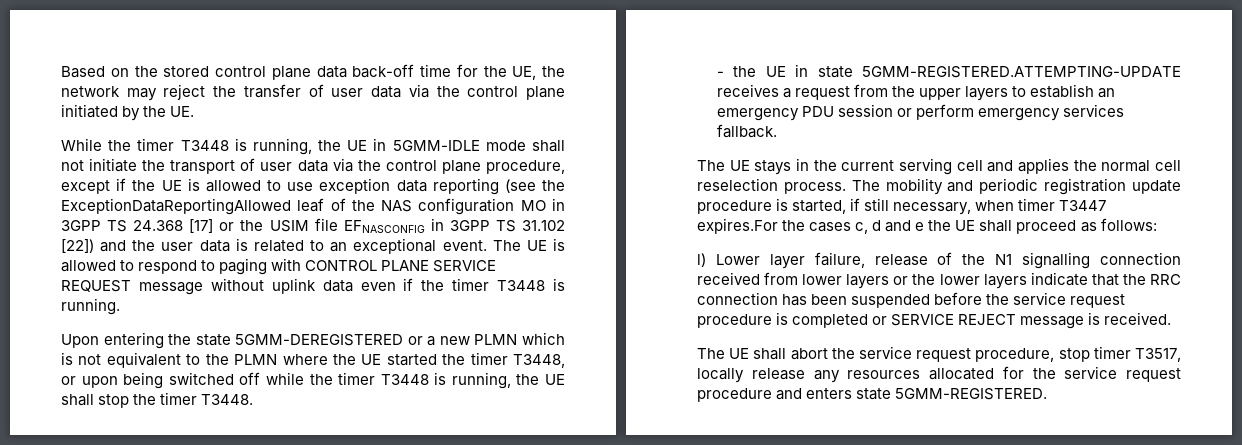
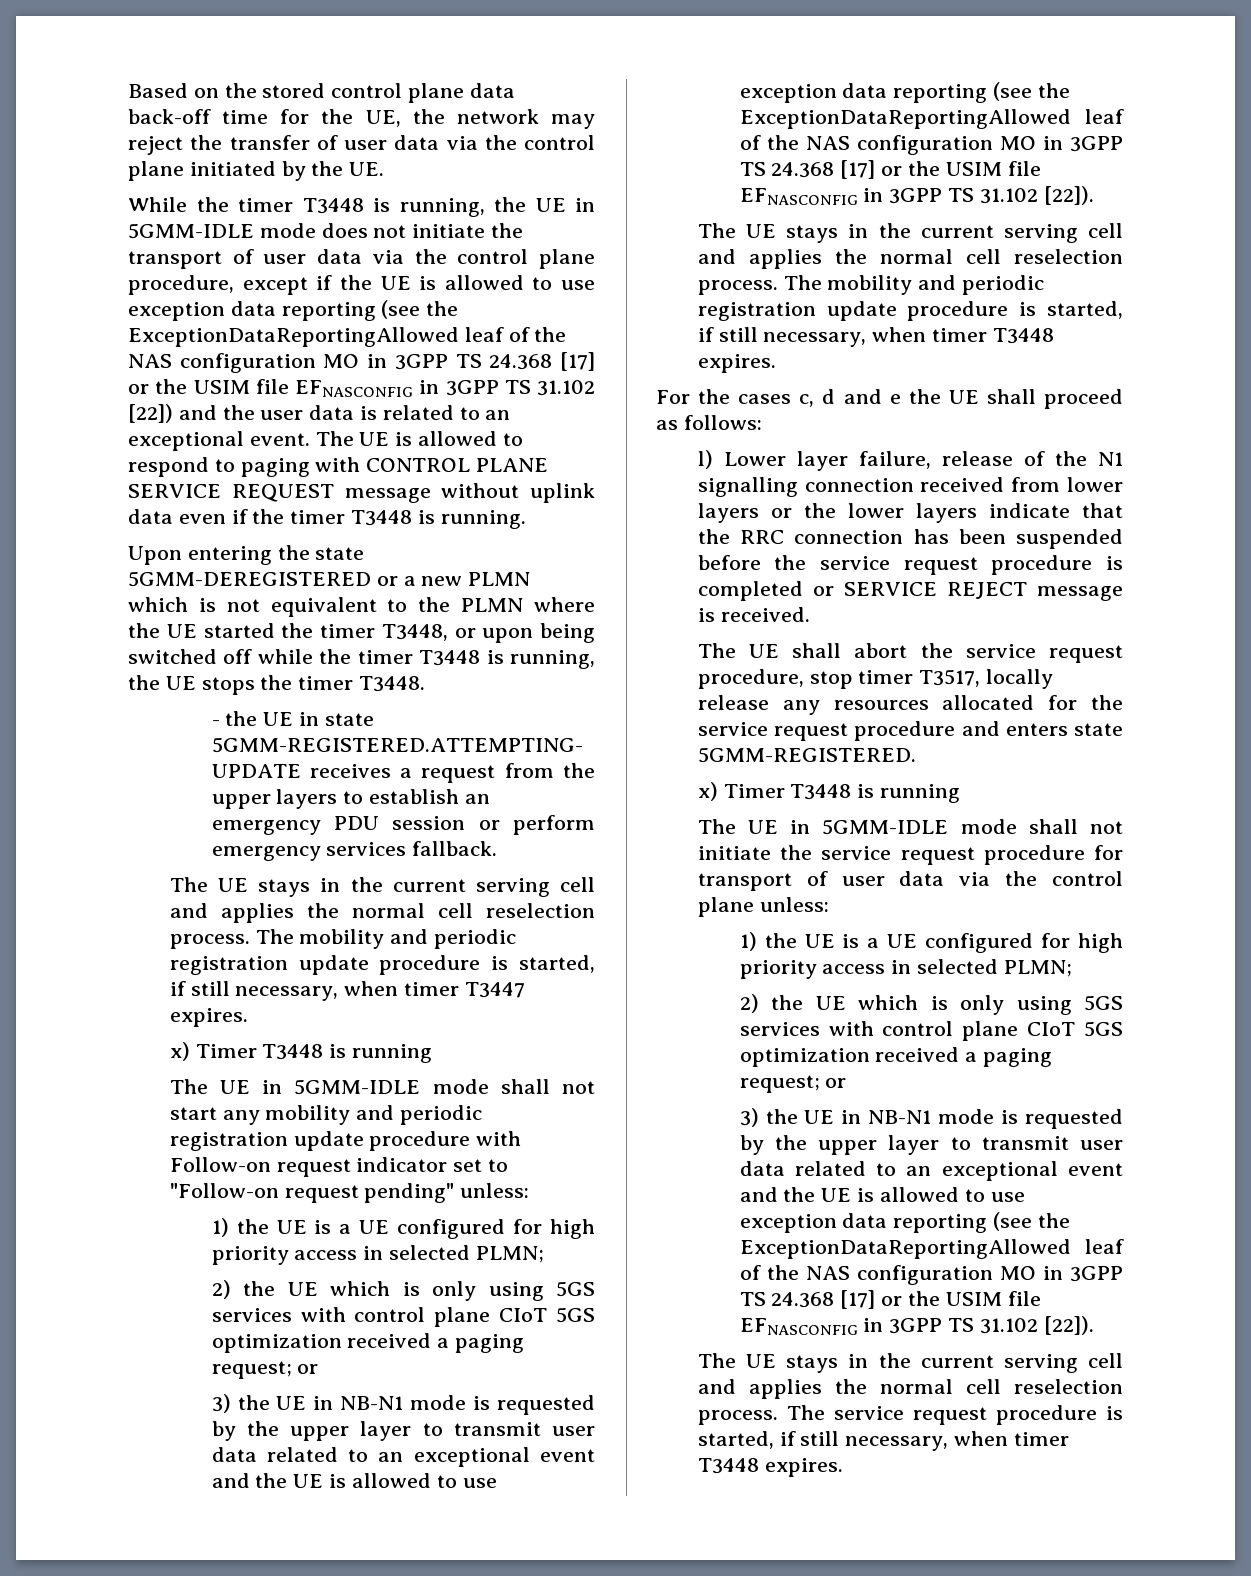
[532,140,565,152] shall -> [321,223,368,238] does
[61,394,130,408] shall stop -> [201,677,255,695] stops
[696,218,778,234] expires.For -> [169,1008,248,1027] [169,1042,433,1063] [169,1079,595,1095] [169,1105,483,1125] [169,1131,522,1151] [169,1157,509,1177] [169,1183,530,1203] [211,1218,595,1239] [211,1245,544,1265] [211,1280,595,1301] [211,1307,595,1327] [211,1333,525,1353] [211,1361,319,1379] [211,1394,595,1415] [211,1421,595,1441] [211,1447,595,1467] [211,1473,497,1488] [739,82,1070,103] [739,109,1124,129] [739,135,1123,155] [739,160,1041,179] [739,186,1094,205] [697,223,1123,243] [697,249,1123,269] [697,275,1045,295] [697,301,1123,321] [697,327,1054,347] [697,354,776,373] [656,390,690,404] expires. // x) Timer T3448 is running // The UE in 5GMM-IDLE mode shall not start any mobility and periodic registration update procedure with Follow-on request indicator set to "Follow-on request pending" unless: // 1) the UE is a UE configured for high priority access in selected PLMN; // 2) the UE which is only using 5GS services with control plane CIoT 5GS optimization received a paging request; or // 3) the UE in NB-N1 mode is requested by the upper layer to transmit user data related to an exceptional event and the UE is allowed to use exception data reporting (see the ExceptionDataReportingAllowed leaf of the NAS configuration MO in 3GPP TS 24.368 [17] or the USIM file EFNASCONFIG in 3GPP TS 31.102 [22]). // The UE stays in the current serving cell and applies the normal cell reselection process. The mobility and periodic registration update procedure is started, if still necessary, when timer T3448 expires. // For
(1048, 394) none -> [697,782,961,803] [697,819,1123,835] [697,845,1123,865] [697,871,1123,891] [697,897,829,917] [739,932,1123,953] [739,959,1072,979] [739,994,1123,1015] [739,1021,1123,1041] [739,1047,1053,1067] [739,1075,847,1093] [739,1108,1123,1129] [739,1135,1123,1155] [739,1161,1123,1181] [739,1187,1025,1202] [739,1212,1070,1233] [739,1239,1124,1259] [739,1265,1123,1285] [739,1290,1041,1309] [739,1316,1094,1335] [697,1353,1123,1373] [697,1379,1123,1399] [697,1405,1123,1425] [697,1431,1069,1451] [697,1458,843,1477] // x) Timer T3448 is running // The UE in 5GMM-IDLE mode shall not initiate the service request procedure for transport of user data via the control plane unless: // 1) the UE is a UE configured for high priority access in selected PLMN; // 2) the UE which is only using 5GS services with control plane CIoT 5GS optimization received a paging request; or // 3) the UE in NB-N1 mode is requested by the upper layer to transmit user data related to an exceptional event and the UE is allowed to use exception data reporting (see the ExceptionDataReportingAllowed leaf of the NAS configuration MO in 3GPP TS 24.368 [17] or the USIM file EFNASCONFIG in 3GPP TS 31.102 [22]). // The UE stays in the current serving cell and applies the normal cell reselection process. The service request procedure is started, if still necessary, when timer T3448 expires.

